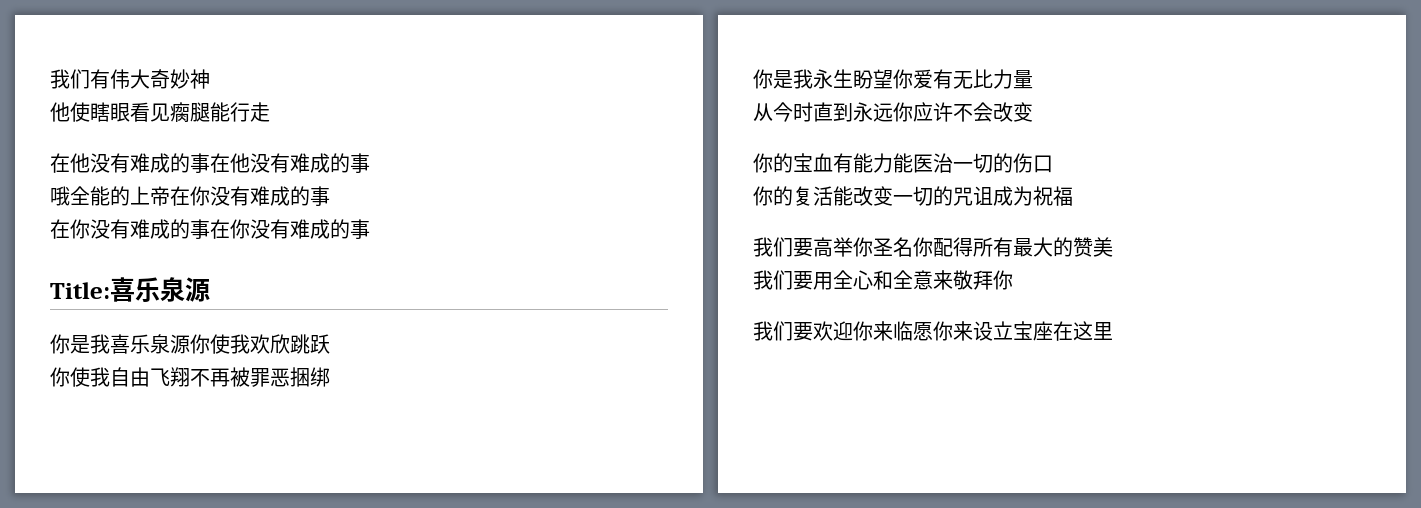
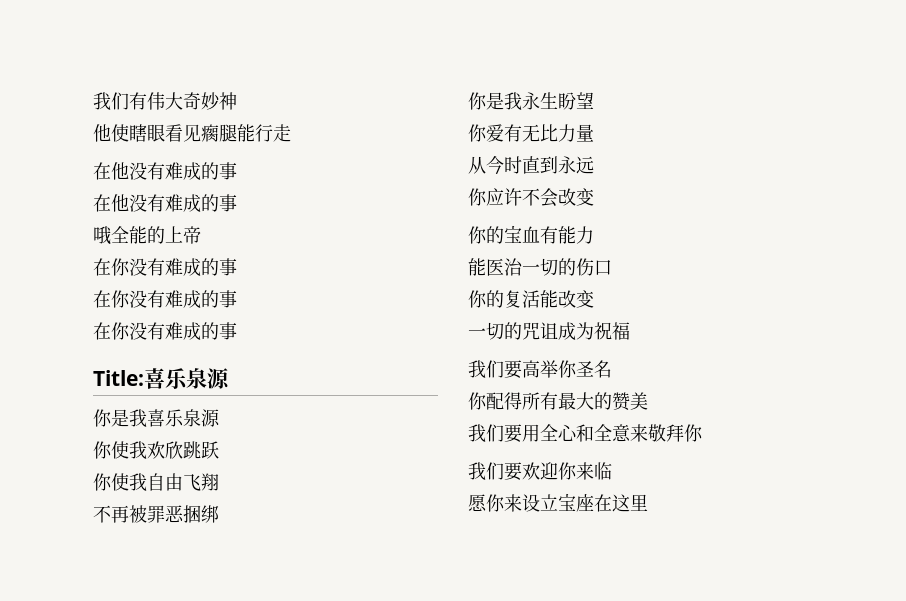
(210, 163) none -> (237, 171) //
[170,186,330,206] [50,219,210,239] 在你没有难成的事 // 在你没有难成的事 -> [93,258,237,276] [93,290,237,308] // 在你没有难成的事 // 在你没有难成的事 //
(190, 344) none -> (220, 418) //
(190, 377) none -> (219, 482) //
(893, 79) none -> (594, 100) //
(893, 112) none -> (594, 165) //
(893, 163) none -> (594, 235) //
(893, 196) none -> (594, 299) //
(913, 247) none -> (612, 369) //
(913, 331) none -> (612, 471) //

